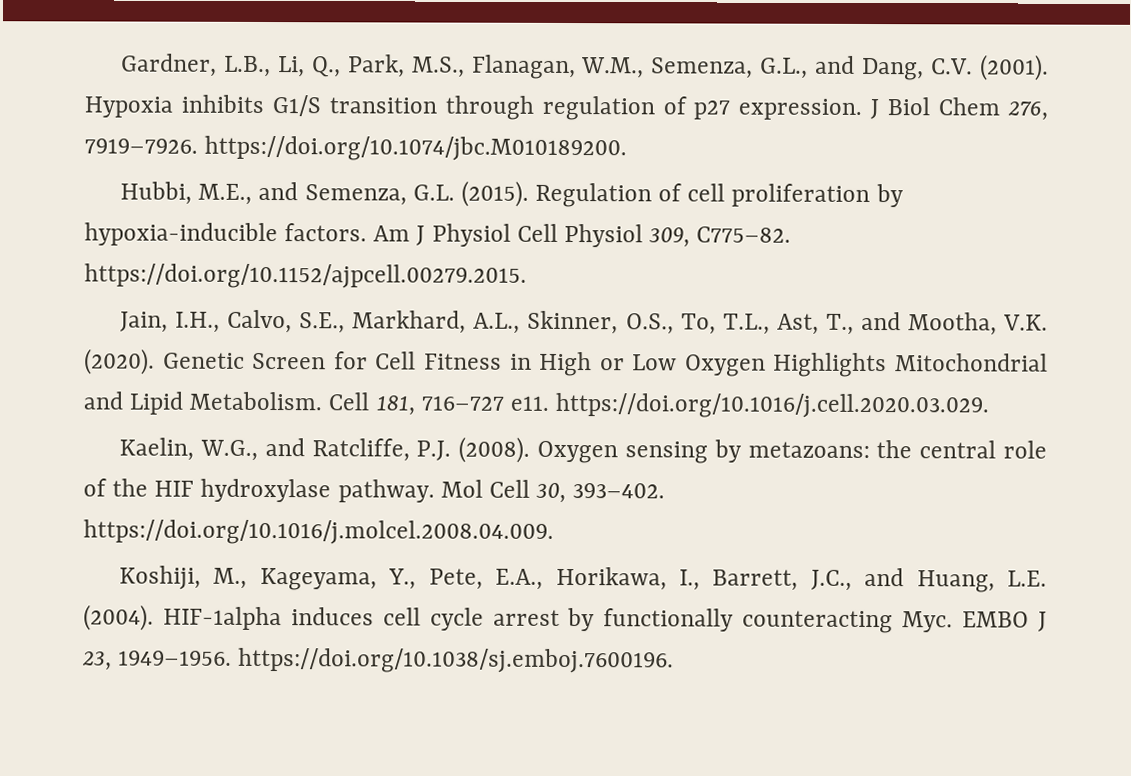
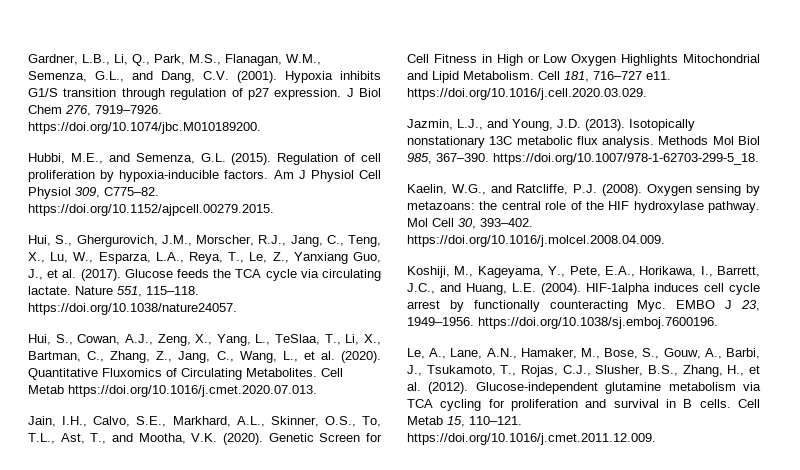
(527, 276) none -> [28,235,381,247] [28,252,381,264] [28,269,381,281] [28,286,199,297] [28,303,237,315] [28,334,381,346] [28,351,381,363] [28,368,343,380] [28,385,317,397] // Hui, S., Ghergurovich, J.M., Morscher, R.J., Jang, C., Teng, X., Lu, W., Esparza, L.A., Reya, T., Le, Z., Yanxiang Guo, J., et al. (2017). Glucose feeds the TCA cycle via circulating lactate. Nature 551, 115–118. https://doi.org/10.1038/nature24057. // Hui, S., Cowan, A.J., Zeng, X., Yang, L., TeSlaa, T., Li, X., Bartman, C., Zhang, Z., Jang, C., Wang, L., et al. (2020). Quantitative Fluxomics of Circulating Metabolites. Cell Metab https://doi.org/10.1016/j.cmet.2020.07.013.
(990, 405) none -> [407,119,695,131] [407,136,760,148] [407,153,759,165] // Jazmin, L.J., and Young, J.D. (2013). Isotopically nonstationary 13C metabolic flux analysis. Methods Mol Biol 985, 367–390. https://doi.org/10.1007/978-1-62703-299-5_18.
(675, 660) none -> [407,348,760,359] [407,365,760,377] [407,382,761,394] [407,399,760,411] [407,416,522,427] [407,433,656,445] // Le, A., Lane, A.N., Hamaker, M., Bose, S., Gouw, A., Barbi, J., Tsukamoto, T., Rojas, C.J., Slusher, B.S., Zhang, H., et al. (2012). Glucose-independent glutamine metabolism via TCA cycling for proliferation and survival in B cells. Cell Metab 15, 110–121. https://doi.org/10.1016/j.cmet.2011.12.009.

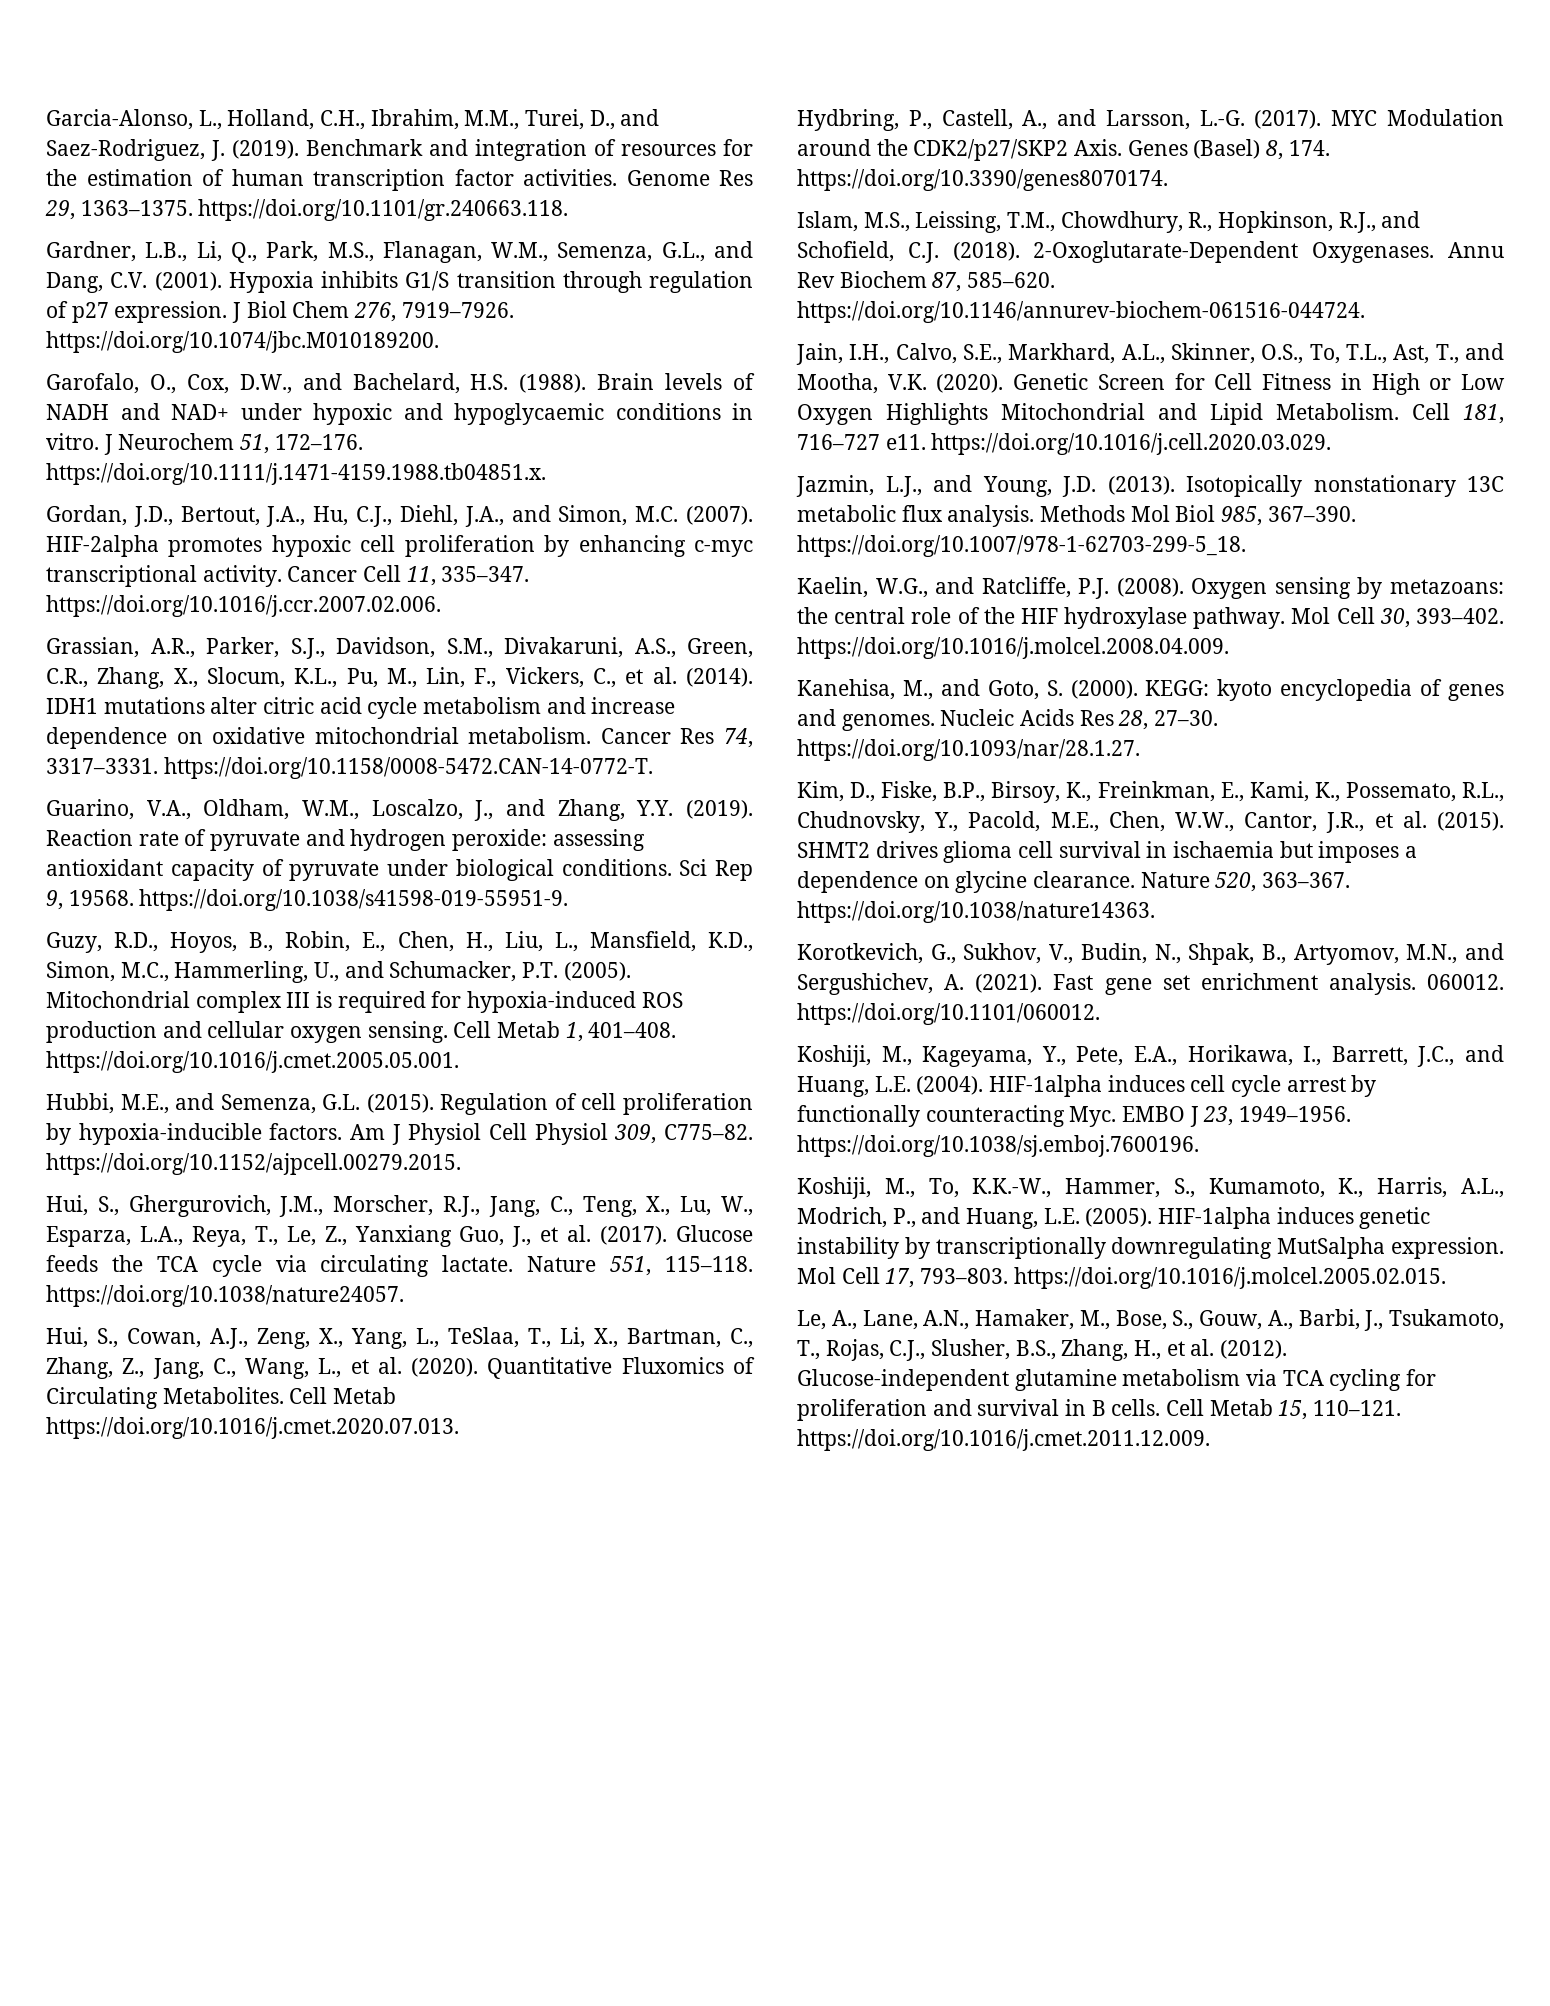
(28, 59) none -> [46,109,660,130] [46,139,753,161] [46,169,753,191] [45,199,569,221] Garcia-Alonso, L., Holland, C.H., Ibrahim, M.M., Turei, D., and Saez-Rodriguez, J. (2019). Benchmark and integration of resources for the estimation of human transcription factor activities. Genome Res 29, 1363–1375. https://doi.org/10.1101/gr.240663.118. //
(261, 128) none -> [46,373,755,394] [46,403,753,425] [46,433,363,455] [46,463,546,485] [46,505,754,527] [46,535,753,557] [46,565,530,587] [46,595,441,617] [46,637,753,659] [46,667,753,689] [46,697,676,719] [46,727,753,749] [46,757,653,779] [46,799,753,821] [46,829,645,851] [46,859,753,881] [46,889,569,911] [46,931,753,953] [46,961,631,983] [46,991,683,1013] [46,1021,677,1043] [46,1051,459,1073] // Garofalo, O., Cox, D.W., and Bachelard, H.S. (1988). Brain levels of NADH and NAD+ under hypoxic and hypoglycaemic conditions in vitro. J Neurochem 51, 172–176. https://doi.org/10.1111/j.1471-4159.1988.tb04851.x. // Gordan, J.D., Bertout, J.A., Hu, C.J., Diehl, J.A., and Simon, M.C. (2007). HIF-2alpha promotes hypoxic cell proliferation by enhancing c-myc transcriptional activity. Cancer Cell 11, 335–347. https://doi.org/10.1016/j.ccr.2007.02.006. // Grassian, A.R., Parker, S.J., Davidson, S.M., Divakaruni, A.S., Green, C.R., Zhang, X., Slocum, K.L., Pu, M., Lin, F., Vickers, C., et al. (2014). IDH1 mutations alter citric acid cycle metabolism and increase dependence on oxidative mitochondrial metabolism. Cancer Res 74, 3317–3331. https://doi.org/10.1158/0008-5472.CAN-14-0772-T. // Guarino, V.A., Oldham, W.M., Loscalzo, J., and Zhang, Y.Y. (2019). Reaction rate of pyruvate and hydrogen peroxide: assessing antioxidant capacity of pyruvate under biological conditions. Sci Rep 9, 19568. https://doi.org/10.1038/s41598-019-55951-9. // Guzy, R.D., Hoyos, B., Robin, E., Chen, H., Liu, L., Mansfield, K.D., Simon, M.C., Hammerling, U., and Schumacker, P.T. (2005). Mitochondrial complex III is required for hypoxia-induced ROS production and cellular oxygen sensing. Cell Metab 1, 401–408. https://doi.org/10.1016/j.cmet.2005.05.001.
(317, 391) none -> [797,109,1504,131] [797,139,1330,161] [797,169,1168,191] [797,211,1421,233] [797,241,1504,263] [797,271,1056,292] [797,301,1365,323] // Hydbring, P., Castell, A., and Larsson, L.-G. (2017). MYC Modulation around the CDK2/p27/SKP2 Axis. Genes (Basel) 8, 174. https://doi.org/10.3390/genes8070174. // Islam, M.S., Leissing, T.M., Chowdhury, R., Hopkinson, R.J., and Schofield, C.J. (2018). 2-Oxoglutarate-Dependent Oxygenases. Annu Rev Biochem 87, 585–620. https://doi.org/10.1146/annurev-biochem-061516-044724.
(665, 241) none -> [797,679,1504,701] [797,709,1219,731] [797,739,1140,761] [797,781,1504,803] [797,811,1504,833] [797,841,1418,863] [797,871,1351,893] [797,901,1155,923] [797,943,1504,965] [797,973,1504,995] [797,1003,1100,1025] // Kanehisa, M., and Goto, S. (2000). KEGG: kyoto encyclopedia of genes and genomes. Nucleic Acids Res 28, 27–30. https://doi.org/10.1093/nar/28.1.27. // Kim, D., Fiske, B.P., Birsoy, K., Freinkman, E., Kami, K., Possemato, R.L., Chudnovsky, Y., Pacold, M.E., Chen, W.W., Cantor, J.R., et al. (2015). SHMT2 drives glioma cell survival in ischaemia but imposes a dependence on glycine clearance. Nature 520, 363–367. https://doi.org/10.1038/nature14363. // Korotkevich, G., Sukhov, V., Budin, N., Shpak, B., Artyomov, M.N., and Sergushichev, A. (2021). Fast gene set enrichment analysis. 060012. https://doi.org/10.1101/060012.
(718, 323) none -> [797,1177,1505,1199] [797,1207,1431,1229] [797,1237,1504,1259] [797,1267,1446,1289] // Koshiji, M., To, K.K.-W., Hammer, S., Kumamoto, K., Harris, A.L., Modrich, P., and Huang, L.E. (2005). HIF-1alpha induces genetic instability by transcriptionally downregulating MutSalpha expression. Mol Cell 17, 793–803. https://doi.org/10.1016/j.molcel.2005.02.015.

